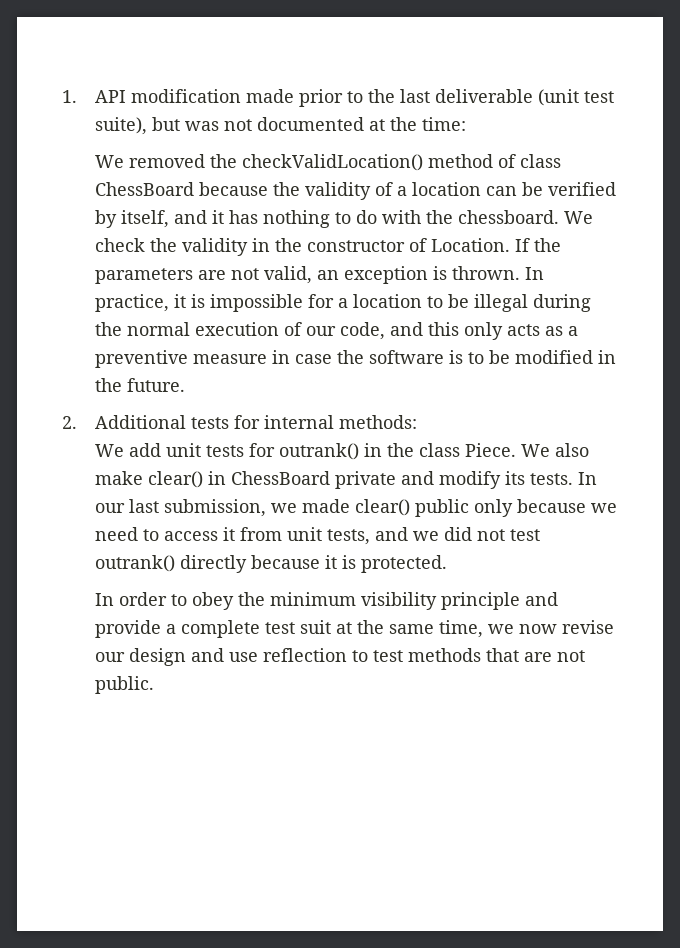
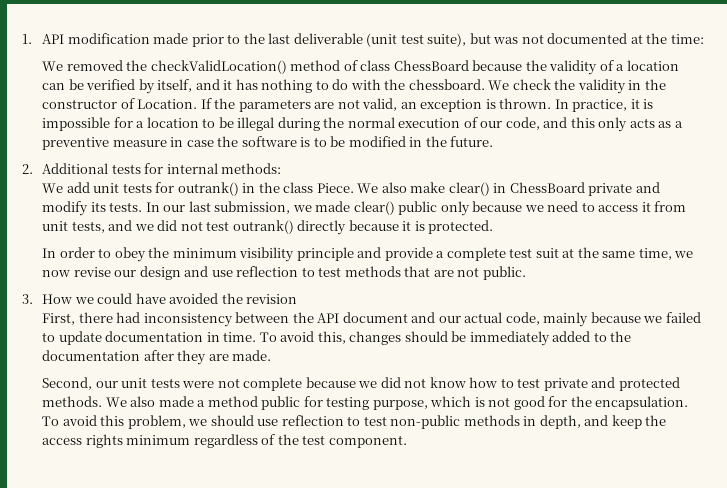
(154, 685) none -> [22,293,298,304] [42,312,701,327] [42,331,632,346] [42,350,272,365] [42,377,680,391] [42,396,689,410] [42,415,667,429] [42,434,407,448] // 3. How we could have avoided the revision // First, there had inconsistency between the API document and our actual code, mainly because we failed to update documentation in time. To avoid this, changes should be immediately added to the documentation after they are made. // Second, our unit tests were not complete because we did not know how to test private and protected methods. We also made a method public for testing purpose, which is not good for the encapsulation. To avoid this problem, we should use reflection to test non-public methods in depth, and keep the access rights minimum regardless of the test component.

